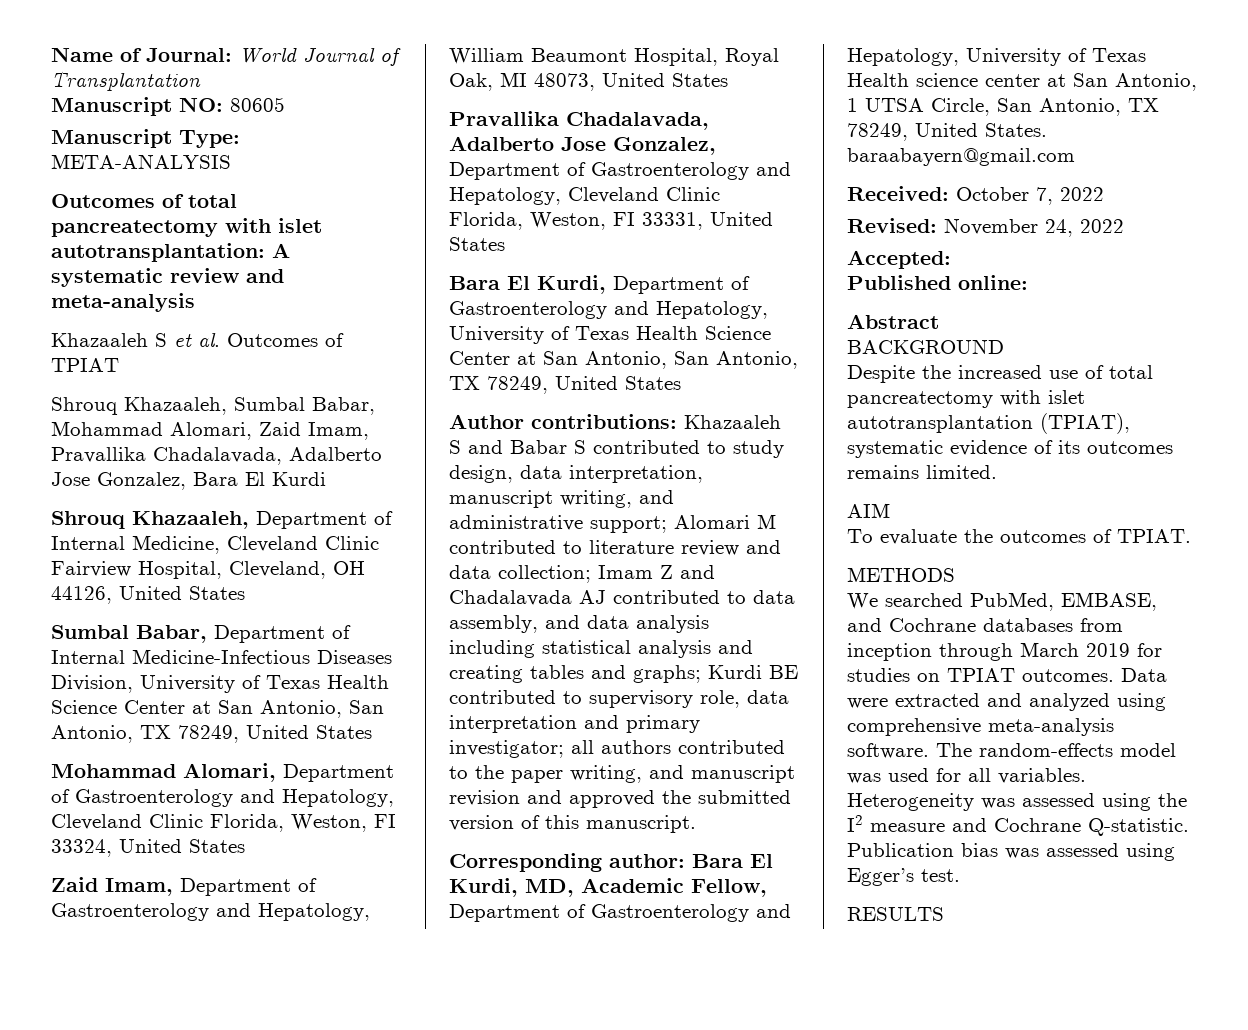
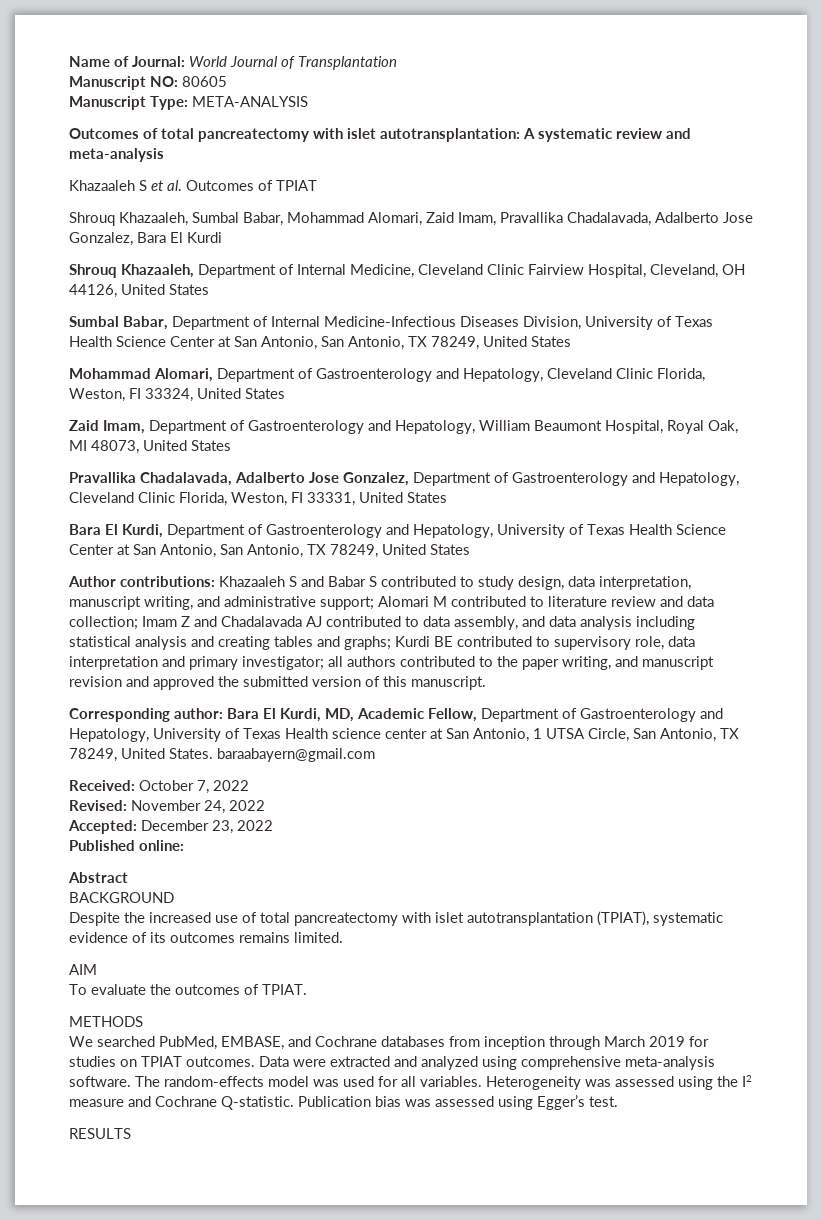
(951, 259) none -> [141,820,273,834] December 23, 2022

